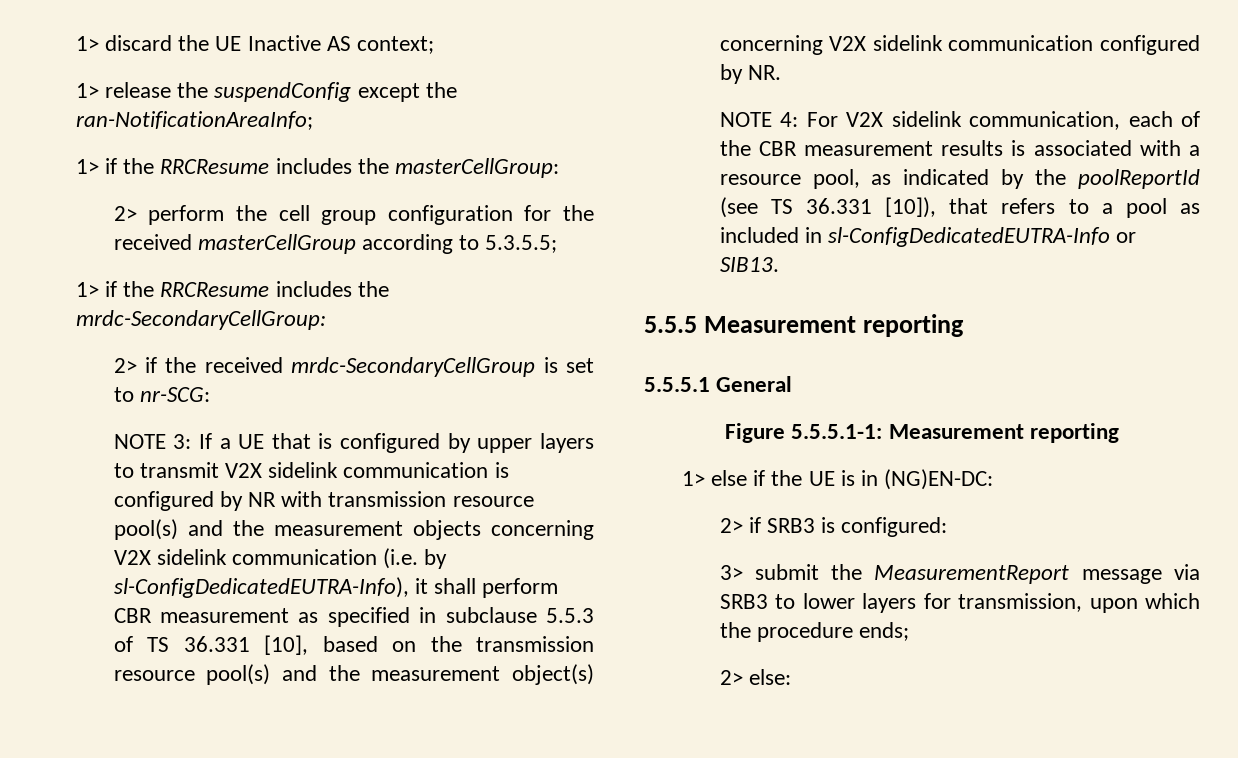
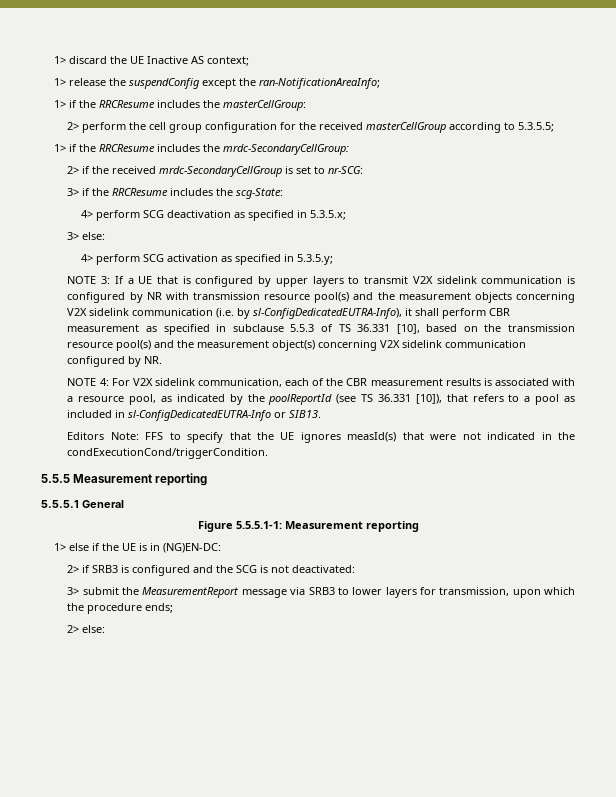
(210, 394) none -> [67,188,284,199] [80,210,346,221] [67,232,106,240] [80,254,333,265] // 3> if the RRCResume includes the scg-State: // 4> perform SCG deactivation as specified in 5.3.5.x; // 3> else: // 4> perform SCG activation as specified in 5.3.5.y;
(779, 264) none -> [67,432,575,443] [67,448,269,459] // Editors Note: FFS to specify that the UE ignores measId(s) that were not indicated in the condExecutionCond/triggerCondition.
[841,517,948,537] configured: -> [132,565,356,576] configured and the SCG is not deactivated:

